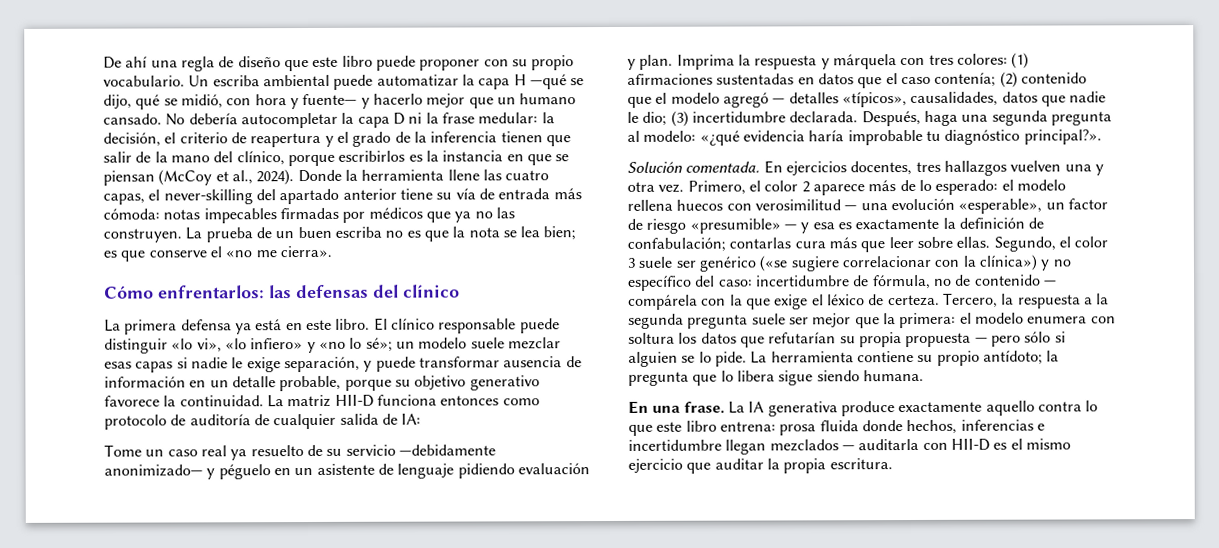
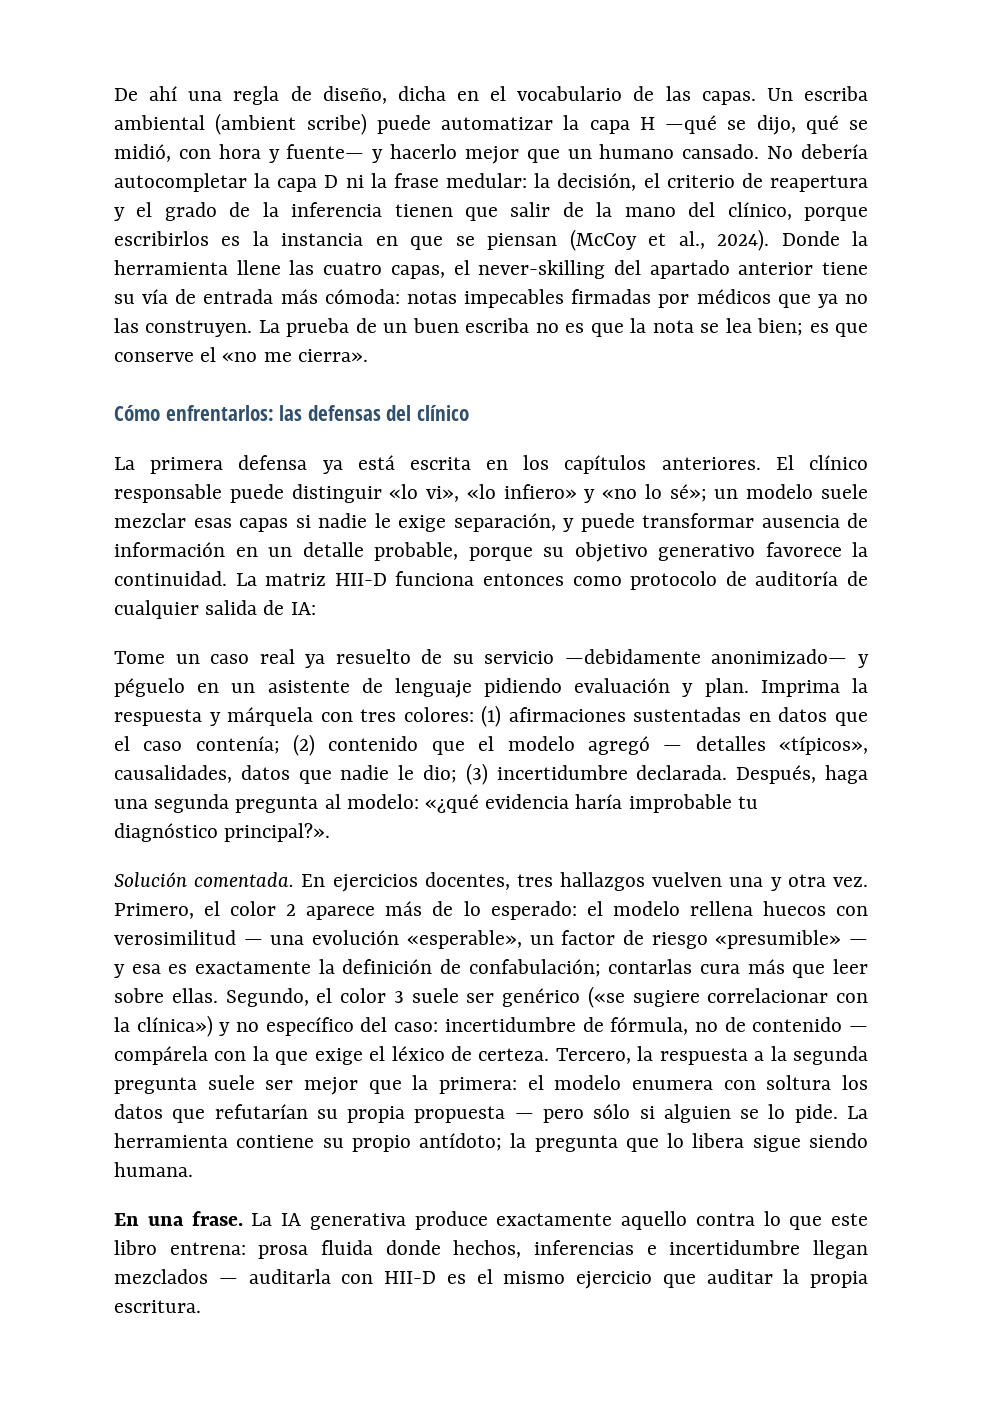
[237,55,575,72] [103,75,185,87] diseño que este libro puede proponer con su propio vocabulario. -> [322,86,756,105] diseño, dicha en el vocabulario de las capas.
(330, 80) none -> [215,113,367,135] (ambient scribe)
[285,318,371,331] en este libro. -> [409,455,761,474] escrita en los capítulos anteriores.

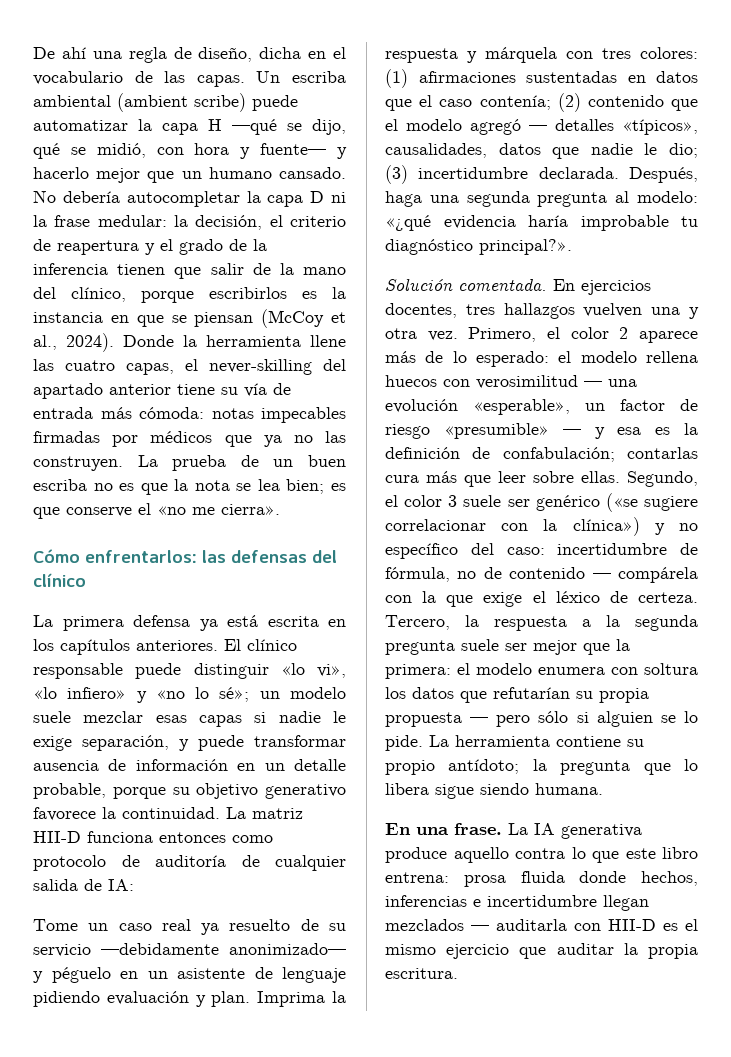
[195,961,311,974] exactamente -> (671, 431) none
[496,1213,613,1226] exactamente -> (447, 855) none

